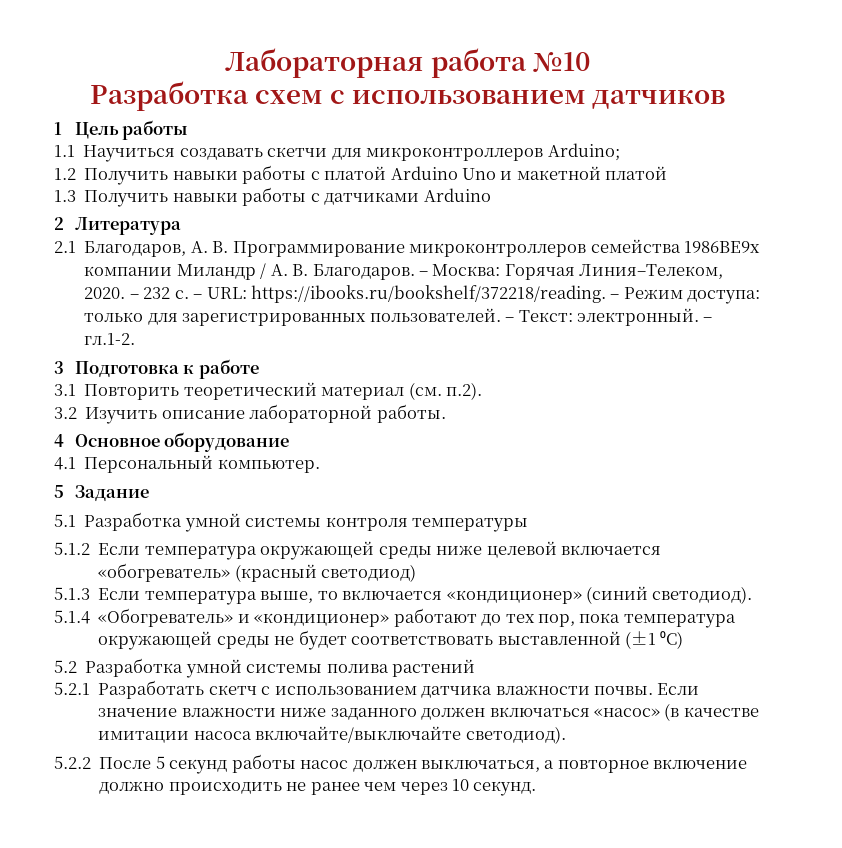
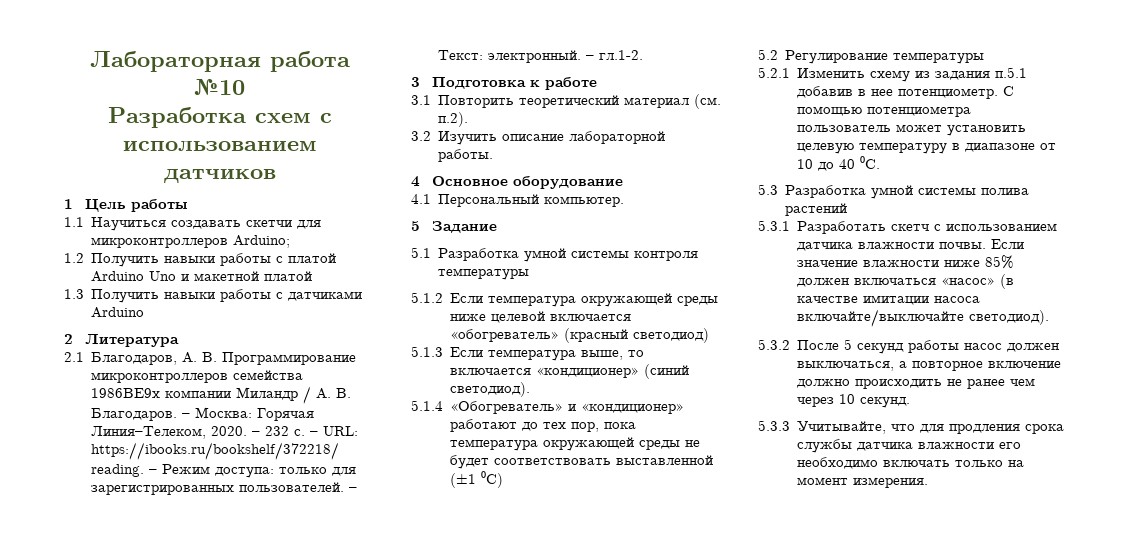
(77, 666) none -> [785,50,985,64] [758,67,1028,82] [797,86,1015,99] [797,106,972,117] [797,124,1027,136] [797,142,1057,154] [797,156,881,171] [758,184,778,195] Регулирование температуры // 5.2.1 Изменить схему из задания п.5.1 добавив в нее потенциометр. С помощью потенциометра пользователь может установить целевую температуру в диапазоне от 10 до 40 ⁰C. // 5.3
[54,682,90,695] 5.2.1 -> [758,220,790,231] 5.3.1
[330,708,417,720] заданного -> [985,255,1015,269] 85%
[54,756,91,769] 5.2.2 -> [758,339,790,350] 5.3.2
(537, 788) none -> [758,420,1065,434] [797,439,1022,453] [797,457,1025,469] [797,477,929,488] // 5.3.3 Учитывайте, что для продления срока службы датчика влажности его необходимо включать только на момент измерения.

